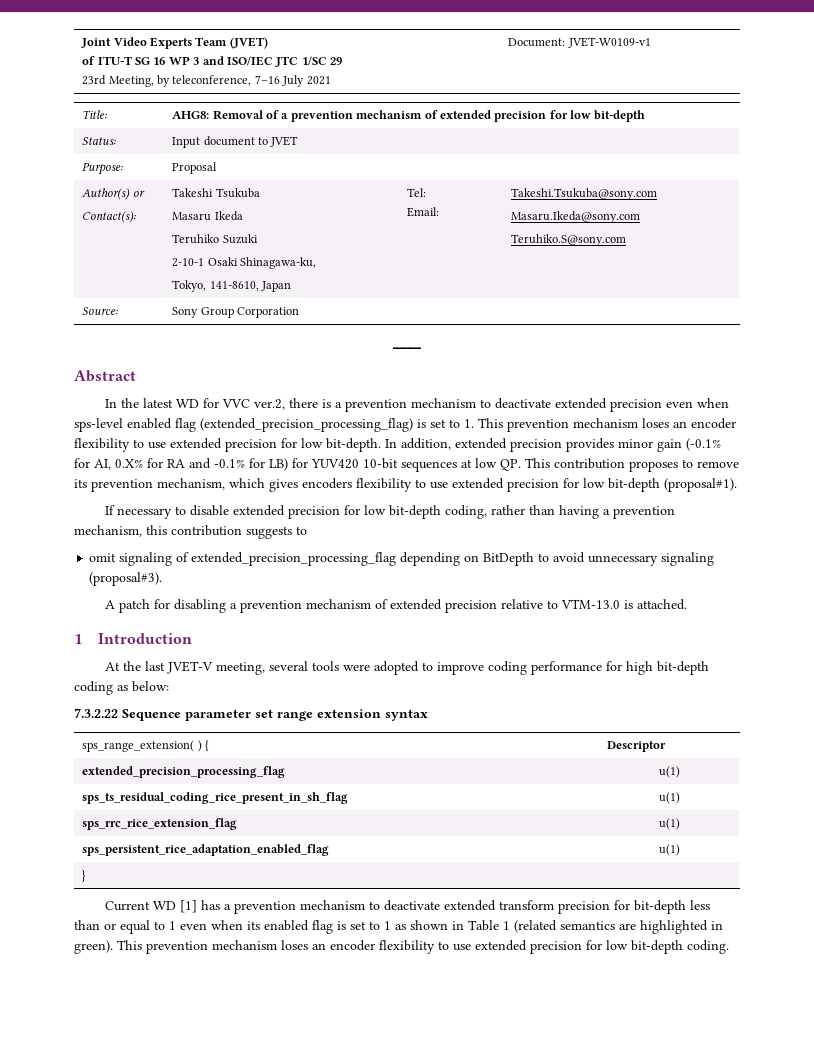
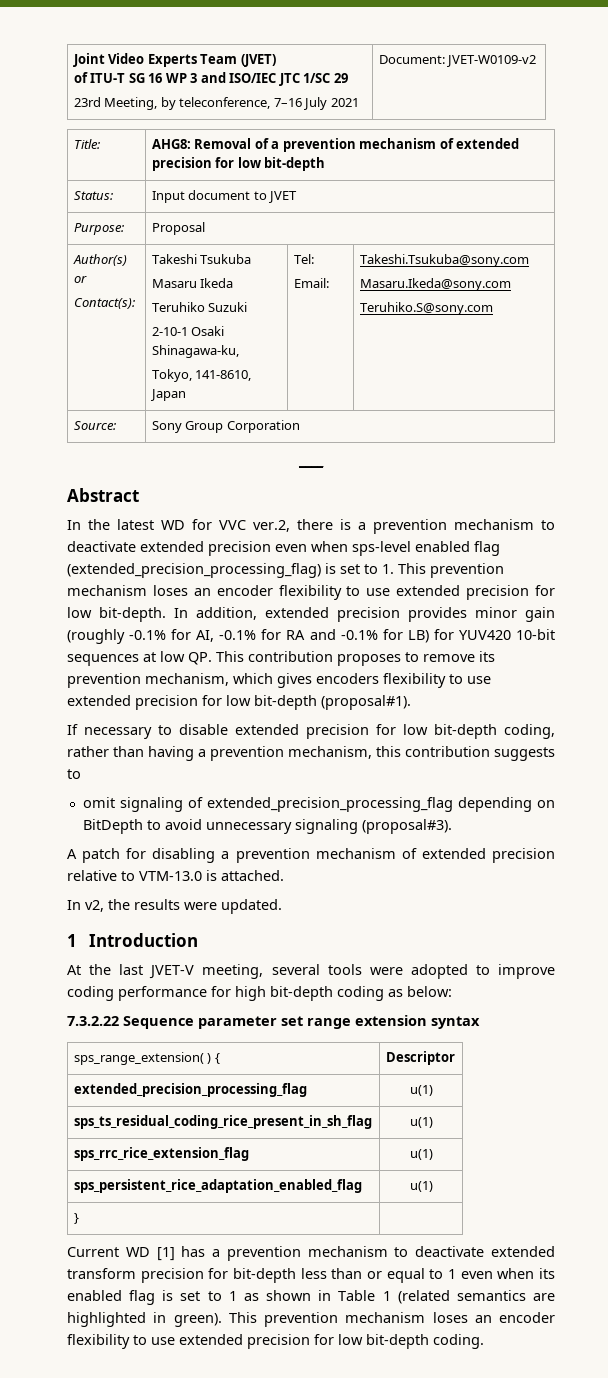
[567,37,651,48] JVET-W0109-v1 -> [446,55,537,67] JVET-W0109-v2
[686,438,721,451] (-0.1% -> [67,629,167,644] (roughly -0.1%
[115,459,143,468] 0.X% -> [219,630,257,640] -0.1%
(688, 604) none -> [67,899,282,914] // In v2, the results were updated.

